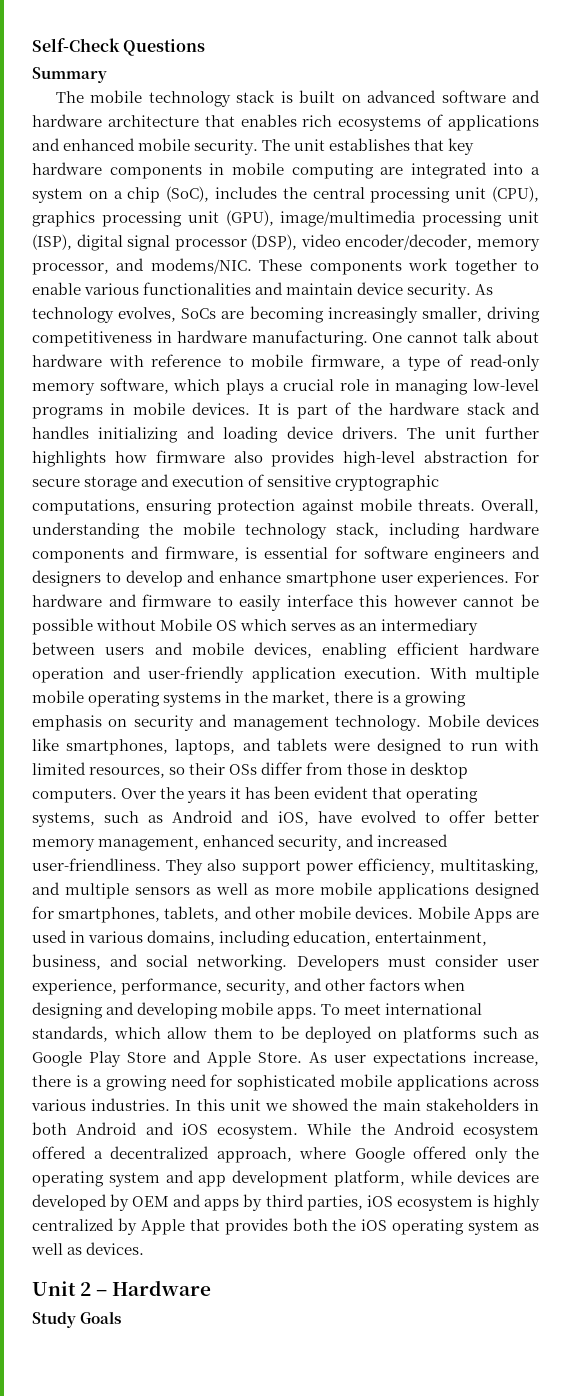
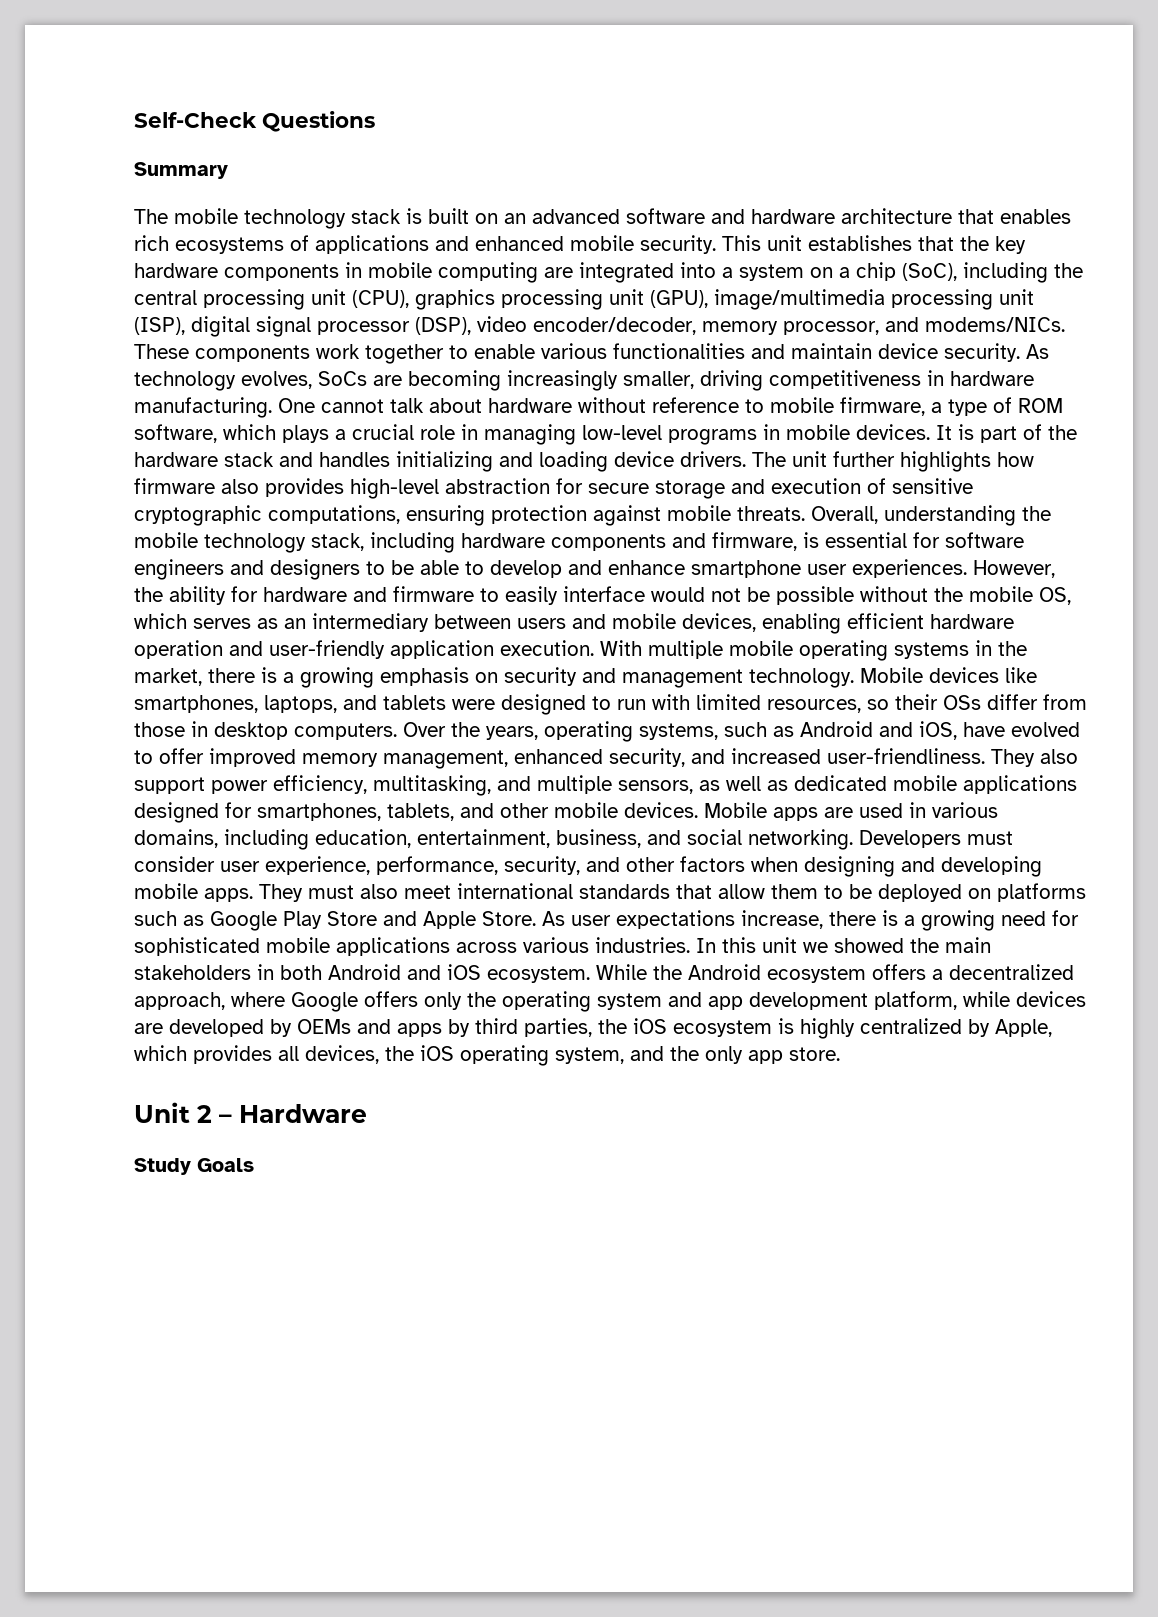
(361, 99) none -> [504,213,526,224] an
[262,139,291,151] The -> [722,235,761,251] This
(445, 145) none -> [960,236,989,251] the
[215,186,277,199] includes -> [963,262,1048,283] including
[150,258,252,274] modems/NIC. -> [925,317,1065,332] modems/NICs.
[108,355,144,367] with -> [578,397,646,413] without
[469,354,540,371] [32,383,95,395] read-only memory -> [1018,398,1063,413] ROM
(121, 577) none -> [391,560,484,575] be able to
[514,572,539,583] For -> [973,560,1055,578] [134,586,258,605] However, the ability for
[359,594,539,607] [32,618,238,635] this however cannot be possible without Mobile OS -> [651,586,1071,605] would not be possible without the mobile OS,
[187,786,403,803] years it has been evident that -> [486,726,538,740] years,
[494,810,540,823] better -> [209,748,296,767] improved
[135,883,314,895] sensors as well as more -> [618,775,887,794] sensors, as well as dedicated
[473,908,512,923] Apps -> [773,807,818,821] apps
[321,1003,483,1015] [32,1026,161,1042] To meet international standards, which -> [259,883,712,902] They must also meet international standards that
[32,1146,86,1159] offered -> [872,964,926,980] offers
[413,1146,467,1159] offered -> [364,991,418,1007] offers
[132,1196,170,1207] OEM -> [297,1019,351,1034] OEMs
(363, 1203) none -> [598,1019,627,1034] the
[140,1218,539,1235] [31,1242,145,1255] Apple that provides both the iOS operating system as well as devices. -> [995,1019,1052,1037] [134,1045,840,1066] Apple, which provides all devices, the iOS operating system, and the only app store.

